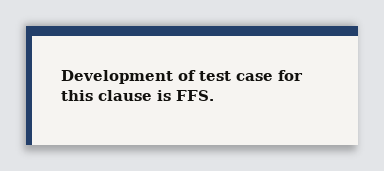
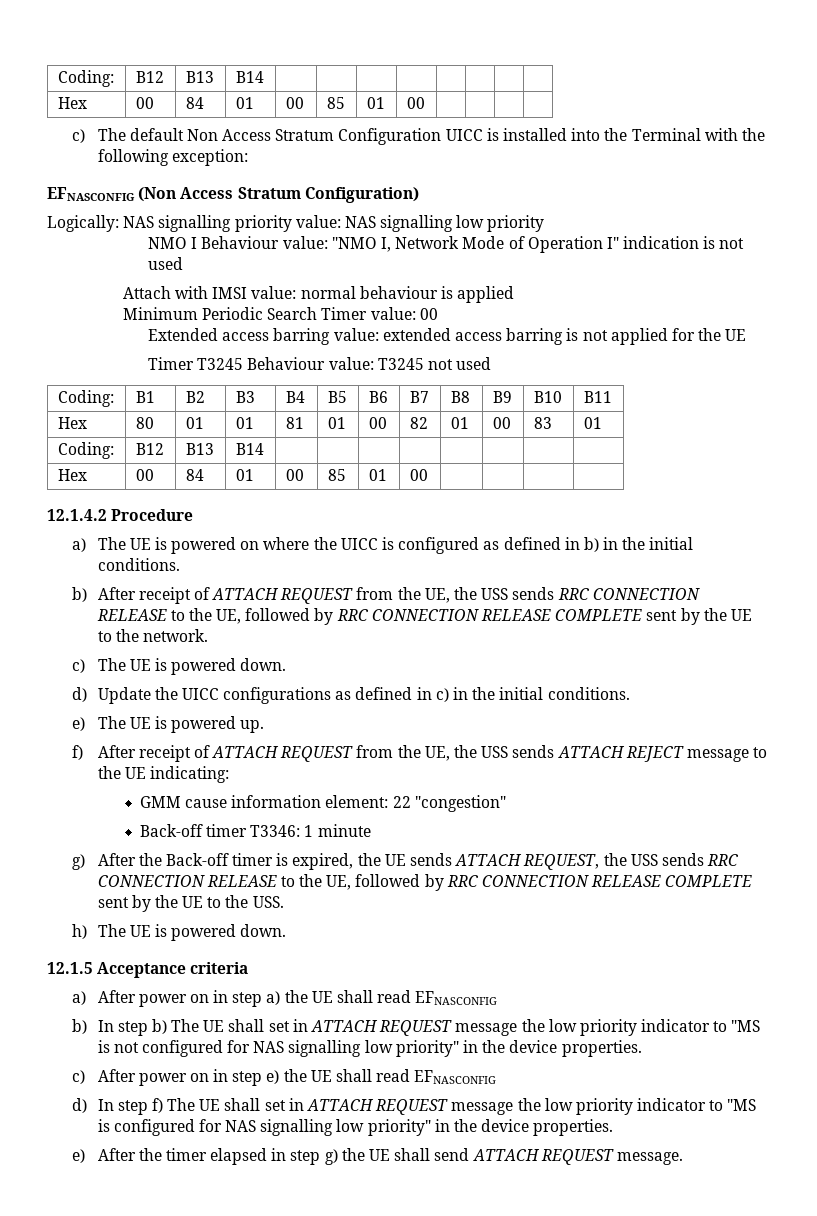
[61,70,303,84] [61,90,214,101] Development of test case for this clause is FFS. -> [57,70,114,87] [135,71,164,83] [185,71,214,83] [235,71,264,83] [57,97,87,109] [135,97,154,109] [185,97,204,109] [235,97,254,109] [285,97,304,109] [326,97,345,109] [366,97,385,109] [406,97,425,109] [72,128,765,145] [97,149,248,166] [47,187,419,203] [47,215,545,232] [148,236,745,253] [148,257,184,270] [122,286,515,303] [122,307,438,320] [148,328,747,345] [148,357,492,370] [57,390,114,407] [135,391,155,403] [185,391,205,403] [235,391,255,403] [285,391,305,403] [327,391,347,403] [368,391,388,403] [409,391,429,403] [450,391,470,403] [492,391,512,403] [533,391,562,403] [583,391,612,403] [57,417,87,429] [135,417,154,429] [185,417,204,429] [235,417,254,429] [285,417,304,429] [327,417,346,429] [368,417,387,429] [409,417,428,429] [450,417,469,429] [492,417,511,429] [533,417,552,429] [583,417,602,429] [57,442,114,459] [135,443,164,455] [185,443,214,455] [235,443,264,455] [57,469,87,481] [135,469,154,481] [185,469,204,481] [235,469,254,481] [285,469,304,481] [327,469,346,481] [368,469,387,481] [409,469,428,481] [47,509,194,521] [72,537,694,554] [97,558,180,571] [72,587,700,604] [96,608,752,625] [97,629,208,642] [72,658,287,675] [72,687,630,704] [72,716,265,733] [72,745,768,762] [97,766,229,783] [139,795,506,812] [139,824,371,837] [72,853,740,870] [97,874,753,891] [97,895,284,912] [72,924,287,941] [47,962,249,978] [72,990,498,1007] [72,1019,761,1036] [97,1040,642,1057] [72,1069,497,1086] [72,1098,757,1115] [97,1119,614,1136] [72,1148,683,1165] Coding: | B12 | B13 | B14 | | | | | | | | // Hex | 00 | 84 | 01 | 00 | 85 | 01 | 00 | | | | // c) The default Non Access Stratum Configuration UICC is installed into the Terminal with the following exception: // EFNASCONFIG (Non Access Stratum Configuration) // Logically: NAS signalling priority value: NAS signalling low priority // NMO I Behaviour value: "NMO I, Network Mode of Operation I" indication is not used // Attach with IMSI value: normal behaviour is applied // Minimum Periodic Search Timer value: 00 // Extended access barring value: extended access barring is not applied for the UE // Timer T3245 Behaviour value: T3245 not used // Coding: | B1 | B2 | B3 | B4 | B5 | B6 | B7 | B8 | B9 | B10 | B11 // Hex | 80 | 01 | 01 | 81 | 01 | 00 | 82 | 01 | 00 | 83 | 01 // Coding: | B12 | B13 | B14 | | | | | | | | // Hex | 00 | 84 | 01 | 00 | 85 | 01 | 00 | | | | // 12.1.4.2 Procedure // a) The UE is powered on where the UICC is configured as defined in b) in the initial conditions. // b) After receipt of ATTACH REQUEST from the UE, the USS sends RRC CONNECTION RELEASE to the UE, followed by RRC CONNECTION RELEASE COMPLETE sent by the UE to the network. // c) The UE is powered down. // d) Update the UICC configurations as defined in c) in the initial conditions. // e) The UE is powered up. // f) After receipt of ATTACH REQUEST from the UE, the USS sends ATTACH REJECT message to the UE indicating: // GMM cause information element: 22 "congestion" // Back-off timer T3346: 1 minute // g) After the Back-off timer is expired, the UE sends ATTACH REQUEST, the USS sends RRC CONNECTION RELEASE to the UE, followed by RRC CONNECTION RELEASE COMPLETE sent by the UE to the USS. // h) The UE is powered down. // 12.1.5 Acceptance criteria // a) After power on in step a) the UE shall read EFNASCONFIG // b) In step b) The UE shall set in ATTACH REQUEST message the low priority indicator to "MS is not configured for NAS signalling low priority" in the device properties. // c) After power on in step e) the UE shall read EFNASCONFIG // d) In step f) The UE shall set in ATTACH REQUEST message the low priority indicator to "MS is configured for NAS signalling low priority" in the device properties. // e) After the timer elapsed in step g) the UE shall send ATTACH REQUEST message.

